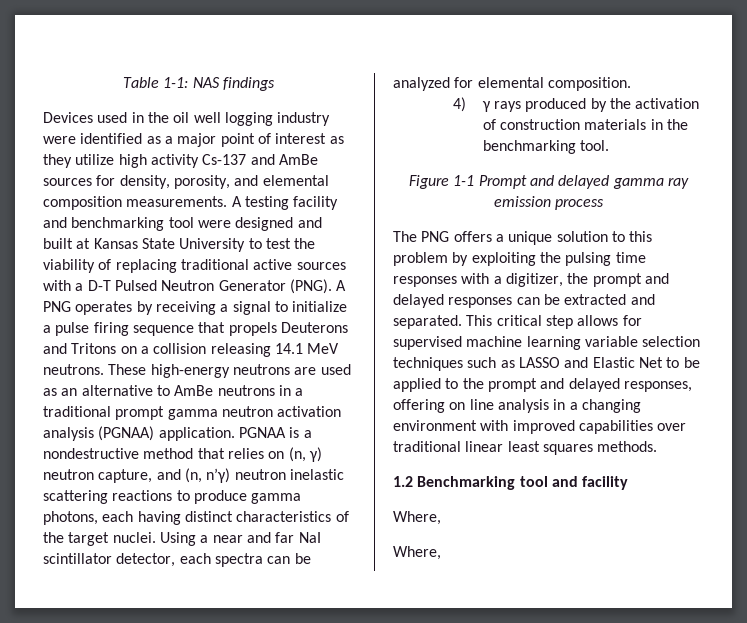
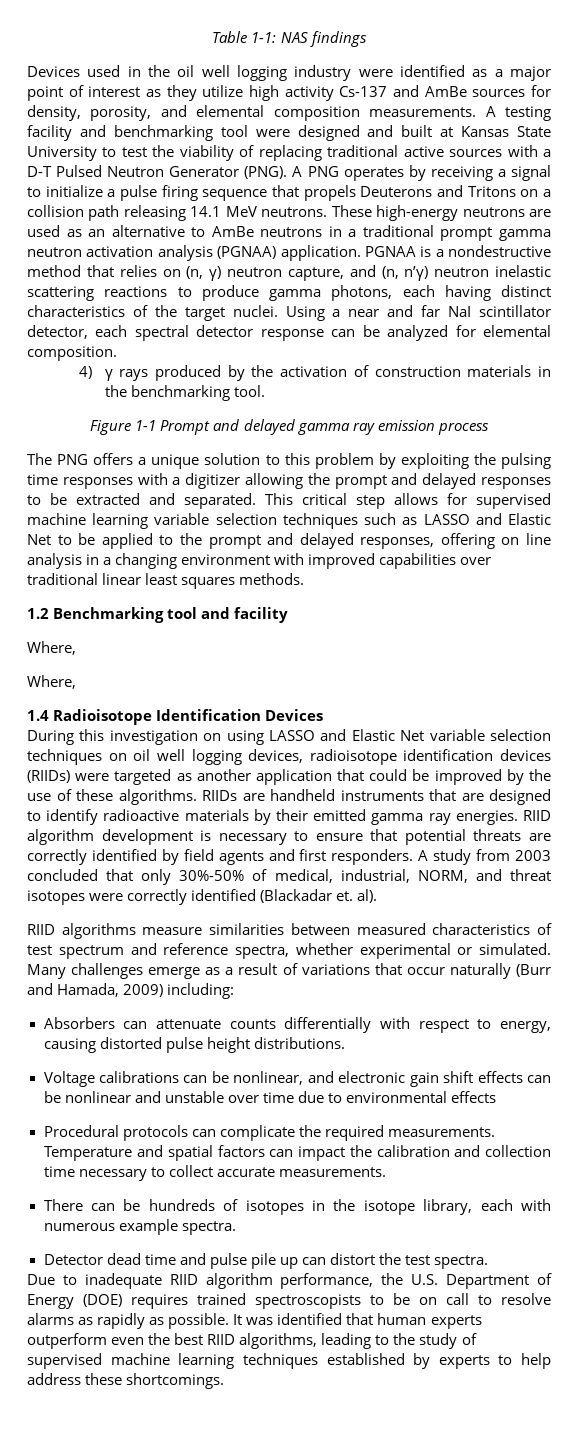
(207, 348) none -> [88,205,120,221] path
[214,553,263,567] spectra -> [134,325,324,341] spectral detector response
[505,273,563,287] digitizer, -> [185,473,303,489] digitizer allowing
[516,297,540,305] can -> [27,495,41,505] to
(441, 553) none -> [27,709,324,725] [27,729,551,745] [27,749,551,765] [27,769,551,785] [27,789,551,805] [27,809,551,825] [27,829,551,845] [27,849,552,865] [27,869,551,885] [27,889,378,905] [27,923,552,939] [27,943,551,959] [27,963,552,979] [27,983,235,999] [43,1017,551,1033] [43,1037,345,1053] [43,1071,551,1087] [43,1091,496,1103] [43,1125,495,1141] [43,1145,551,1161] [43,1165,386,1181] [43,1199,552,1215] [43,1219,236,1235] [43,1253,489,1269] [27,1273,553,1289] [27,1293,551,1309] [27,1313,482,1329] [27,1333,477,1349] [27,1353,551,1369] [27,1373,225,1389] // 1.4 Radioisotope Identification Devices // During this investigation on using LASSO and Elastic Net variable selection techniques on oil well logging devices, radioisotope identification devices (RIIDs) were targeted as another application that could be improved by the use of these algorithms. RIIDs are handheld instruments that are designed to identify radioactive materials by their emitted gamma ray energies. RIID algorithm development is necessary to ensure that potential threats are correctly identified by field agents and first responders. A study from 2003 concluded that only 30%-50% of medical, industrial, NORM, and threat isotopes were correctly identified (Blackadar et. al). // RIID algorithms measure similarities between measured characteristics of test spectrum and reference spectra, whether experimental or simulated. Many challenges emerge as a result of variations that occur naturally (Burr and Hamada, 2009) including: // Absorbers can attenuate counts differentially with respect to energy, causing distorted pulse height distributions. // Voltage calibrations can be nonlinear, and electronic gain shift effects can be nonlinear and unstable over time due to environmental effects // Procedural protocols can complicate the required measurements. Temperature and spatial factors can impact the calibration and collection time necessary to collect accurate measurements. // There can be hundreds of isotopes in the isotope library, each with numerous example spectra. // Detector dead time and pulse pile up can distort the test spectra. // Due to inadequate RIID algorithm performance, the U.S. Department of Energy (DOE) requires trained spectroscopists to be on call to resolve alarms as rapidly as possible. It was identified that human experts outperform even the best RIID algorithms, leading to the study of supervised machine learning techniques established by experts to help address these shortcomings.

